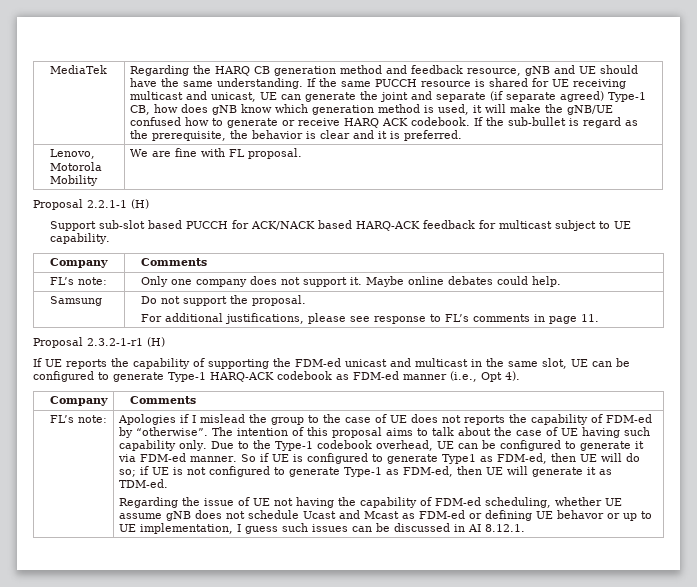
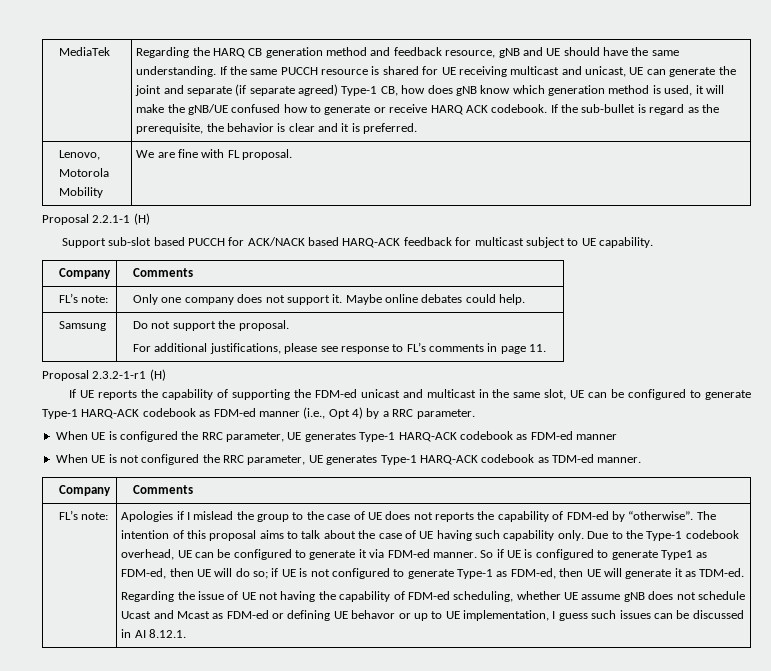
[505,371,520,381] 4). -> [352,407,475,419] [55,431,617,442] [55,454,642,465] 4) by a RRC parameter. // When UE is configured the RRC parameter, UE generates Type-1 HARQ-ACK codebook as FDM-ed manner // When UE is not configured the RRC parameter, UE generates Type-1 HARQ-ACK codebook as TDM-ed manner.

